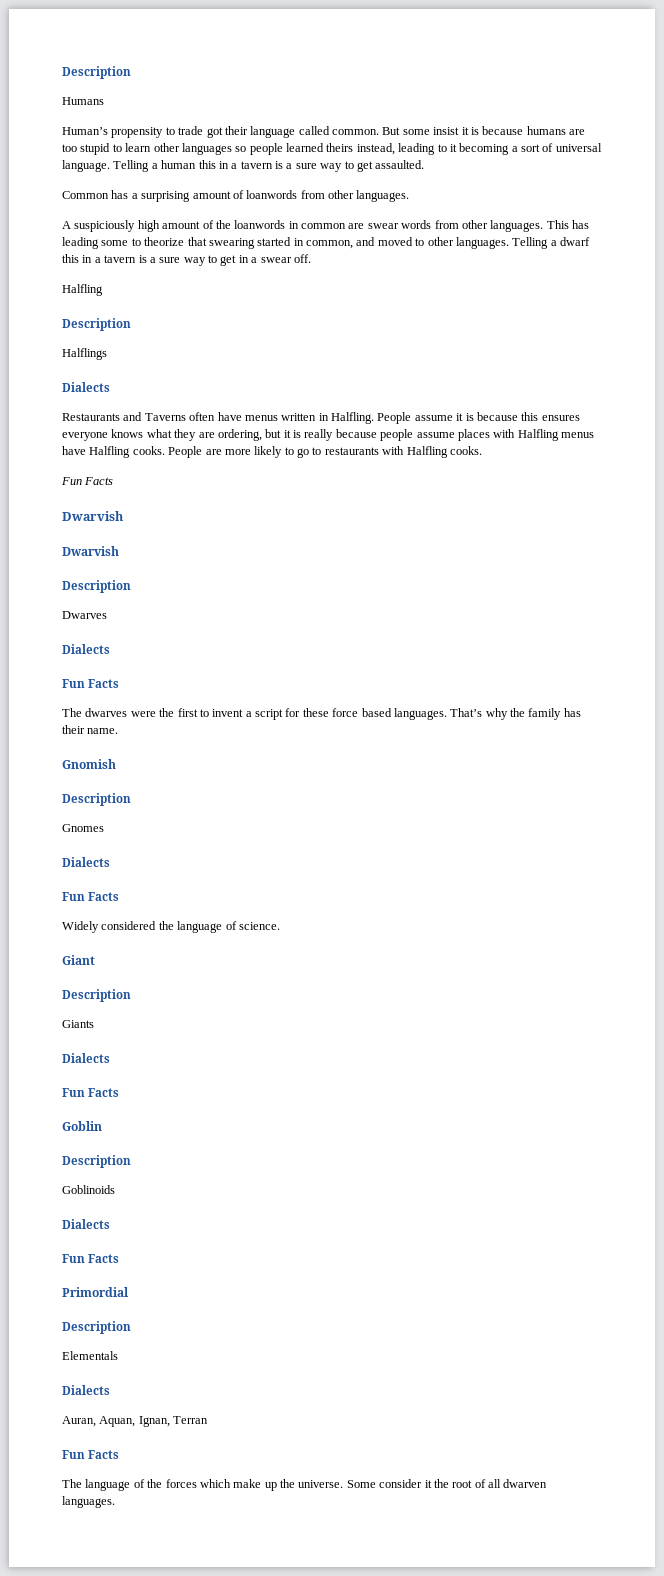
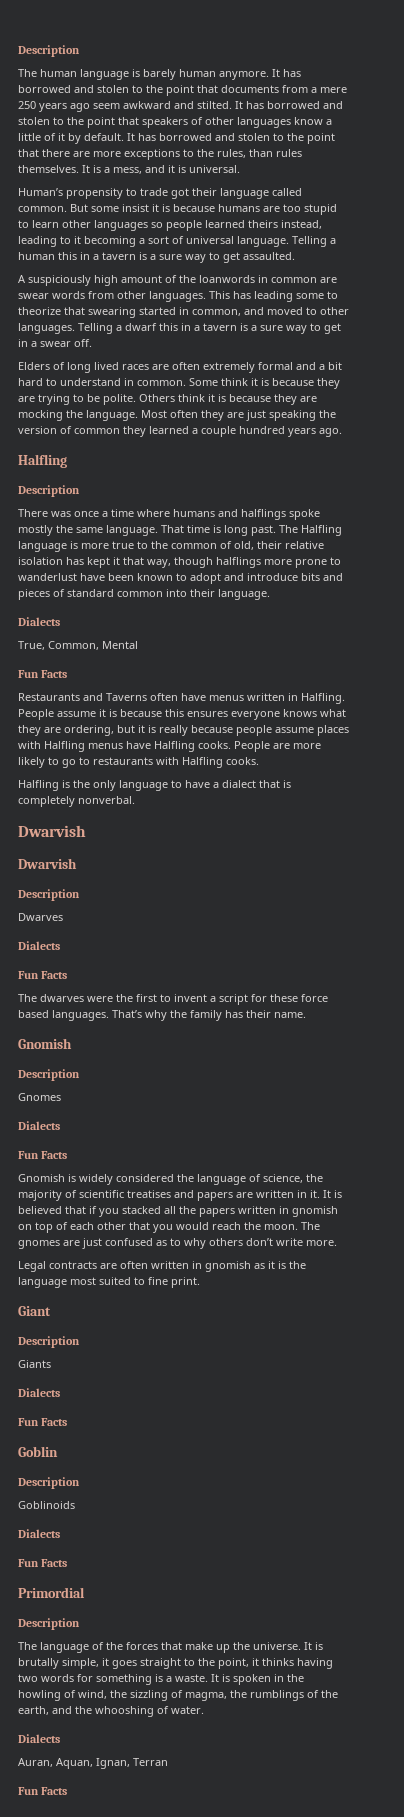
[62,66,131,79] [62,97,104,105] Description // Humans -> [18,45,80,57] [18,69,301,80] [18,85,347,96] [18,101,343,112] [18,117,332,128] [18,133,335,144] [18,149,302,160] [18,165,240,174] Description // The human language is barely human anymore. It has borrowed and stolen to the point that documents from a mere 250 years ago seem awkward and stilted. It has borrowed and stolen to the point that speakers of other languages know a little of it by default. It has borrowed and stolen to the point that there are more exceptions to the rules, than rules themselves. It is a mess, and it is universal.
[62,190,410,202] // Common has a surprising amount of loanwords from other languages. -> (295, 256) none
[62,284,103,296] [62,318,131,331] [62,348,107,360] [62,382,110,392] Halfling // Description // Halflings // Dialects -> [18,362,342,373] [18,378,340,389] [18,394,317,405] [18,410,336,421] [18,426,342,437] [18,454,67,468] [18,485,80,497] [18,509,320,520] [18,525,342,536] [18,541,324,552] [18,557,341,568] [18,573,343,584] [18,589,270,600] [18,617,60,626] [18,641,138,650] [18,670,68,678] Elders of long lived races are often extremely formal and a bit hard to understand in common. Some think it is because they are trying to be polite. Others think it is because they are mocking the language. Most often they are just speaking the version of common they learned a couple hundred years ago. // Halfling // Description // There was once a time where humans and halflings spoke mostly the same language. That time is long past. The Halfling language is more true to the common of old, their relative isolation has kept it that way, though halflings more prone to wanderlust have been known to adopt and introduce bits and pieces of standard common into their language. // Dialects // True, Common, Mental // Fun Facts
[61,477,114,485] Fun Facts -> [18,780,291,791] [18,796,135,807] Halfling is the only language to have a dialect that is completely nonverbal.
[62,921,99,933] Widely -> [18,1174,113,1185] Gnomish is widely
[238,922,280,930] science. -> [263,1174,323,1183] [18,1190,342,1201] [18,1206,338,1217] [18,1222,320,1233] [18,1238,337,1249] [18,1261,306,1272] [18,1277,200,1288] science, the majority of scientific treatises and papers are written in it. It is believed that if you stacked all the papers written in gnomish on top of each other that you would reach the moon. The gnomes are just confused as to why others don’t write more. // Legal contracts are often written in gnomish as it is the language most suited to fine print.
[62,1351,118,1360] Elementals -> [18,1642,323,1653] [18,1658,333,1669] [18,1674,304,1685] [18,1690,338,1701] [18,1706,204,1717] The language of the forces that make up the universe. It is brutally simple, it goes straight to the point, it thinks having two words for something is a waste. It is spoken in the howling of wind, the sizzling of magma, the rumblings of the earth, and the whooshing of water.
[62,1479,548,1491] [62,1496,115,1508] // The language of the forces which make up the universe. Some consider it the root of all dwarven languages. -> (68, 1791) none

